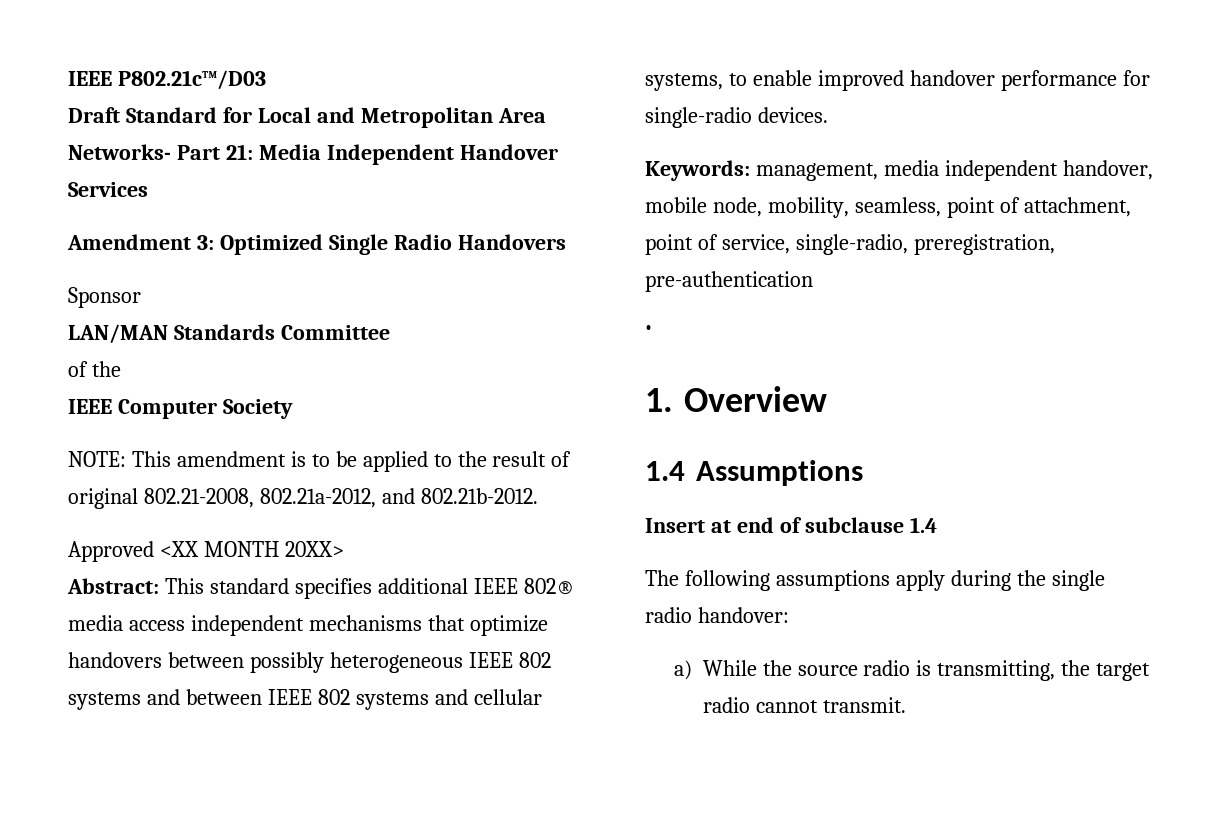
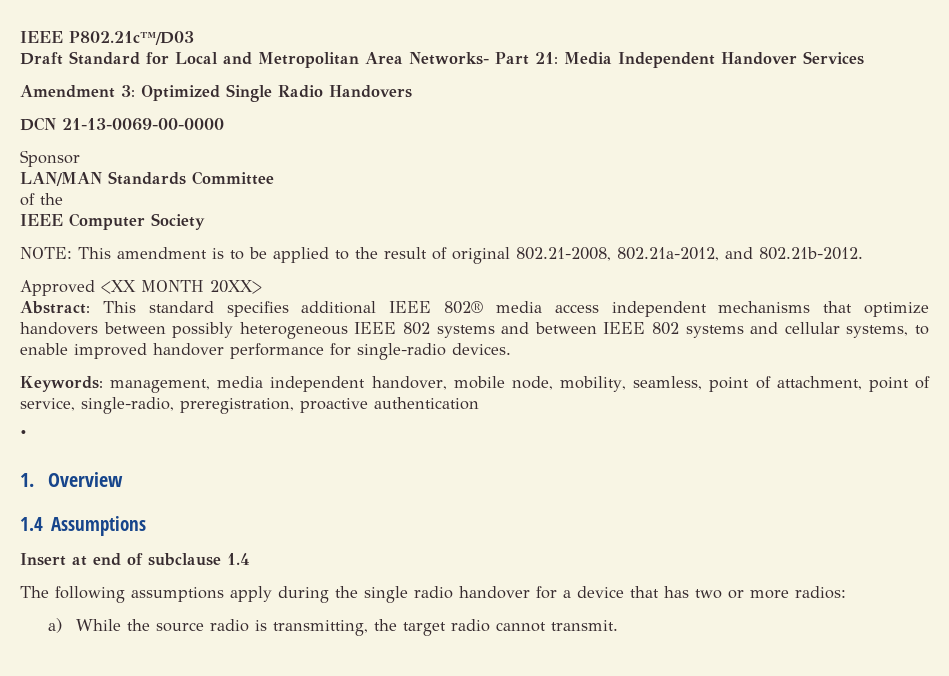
(566, 242) none -> [20,117,224,131] // DCN 21-13-0069-00-0000
[645,271,813,292] pre-authentication -> [300,397,479,413] proactive authentication
[697,607,789,623] handover: -> [459,586,846,599] handover for a device that has two or more radios:

